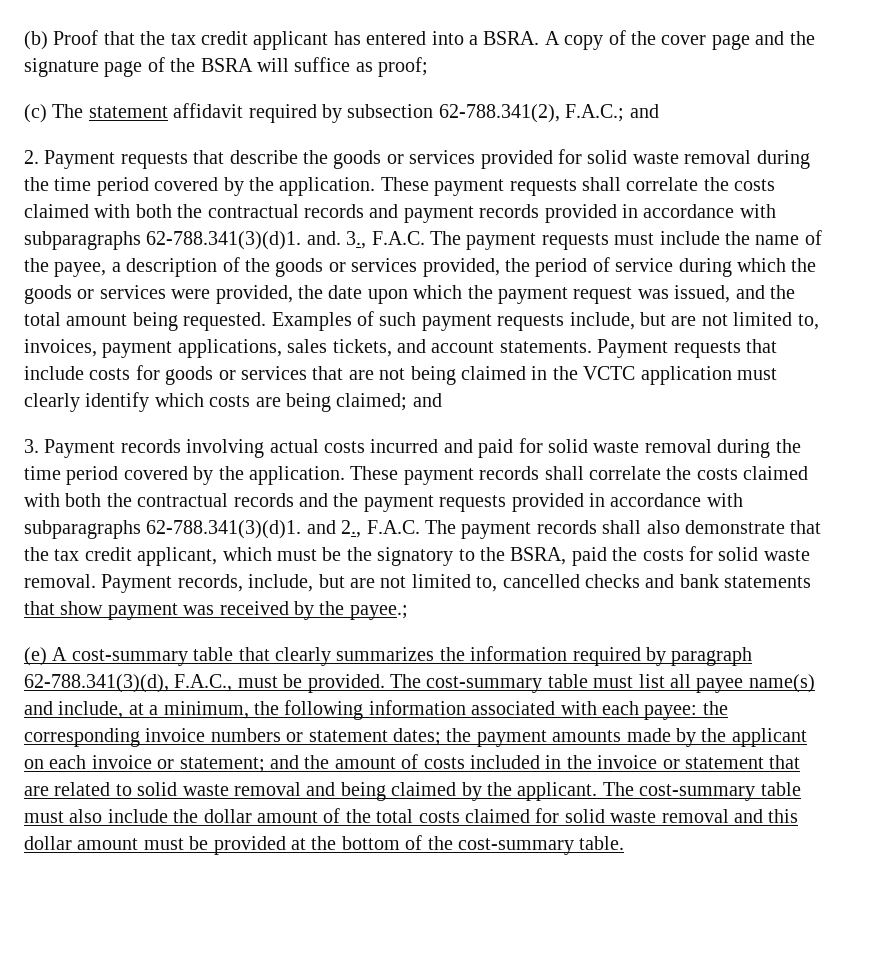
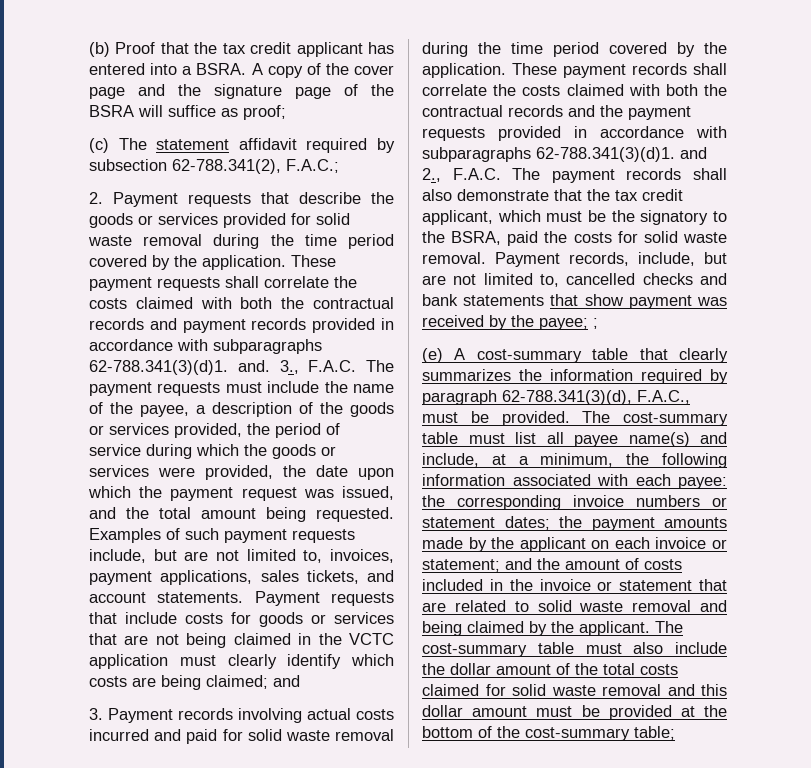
[629,104,659,118] and -> (339, 166) none
[349,605,408,620] payee.; -> [539,318,598,330] payee; ;
[579,836,625,850] table. -> [634,726,675,740] table;

